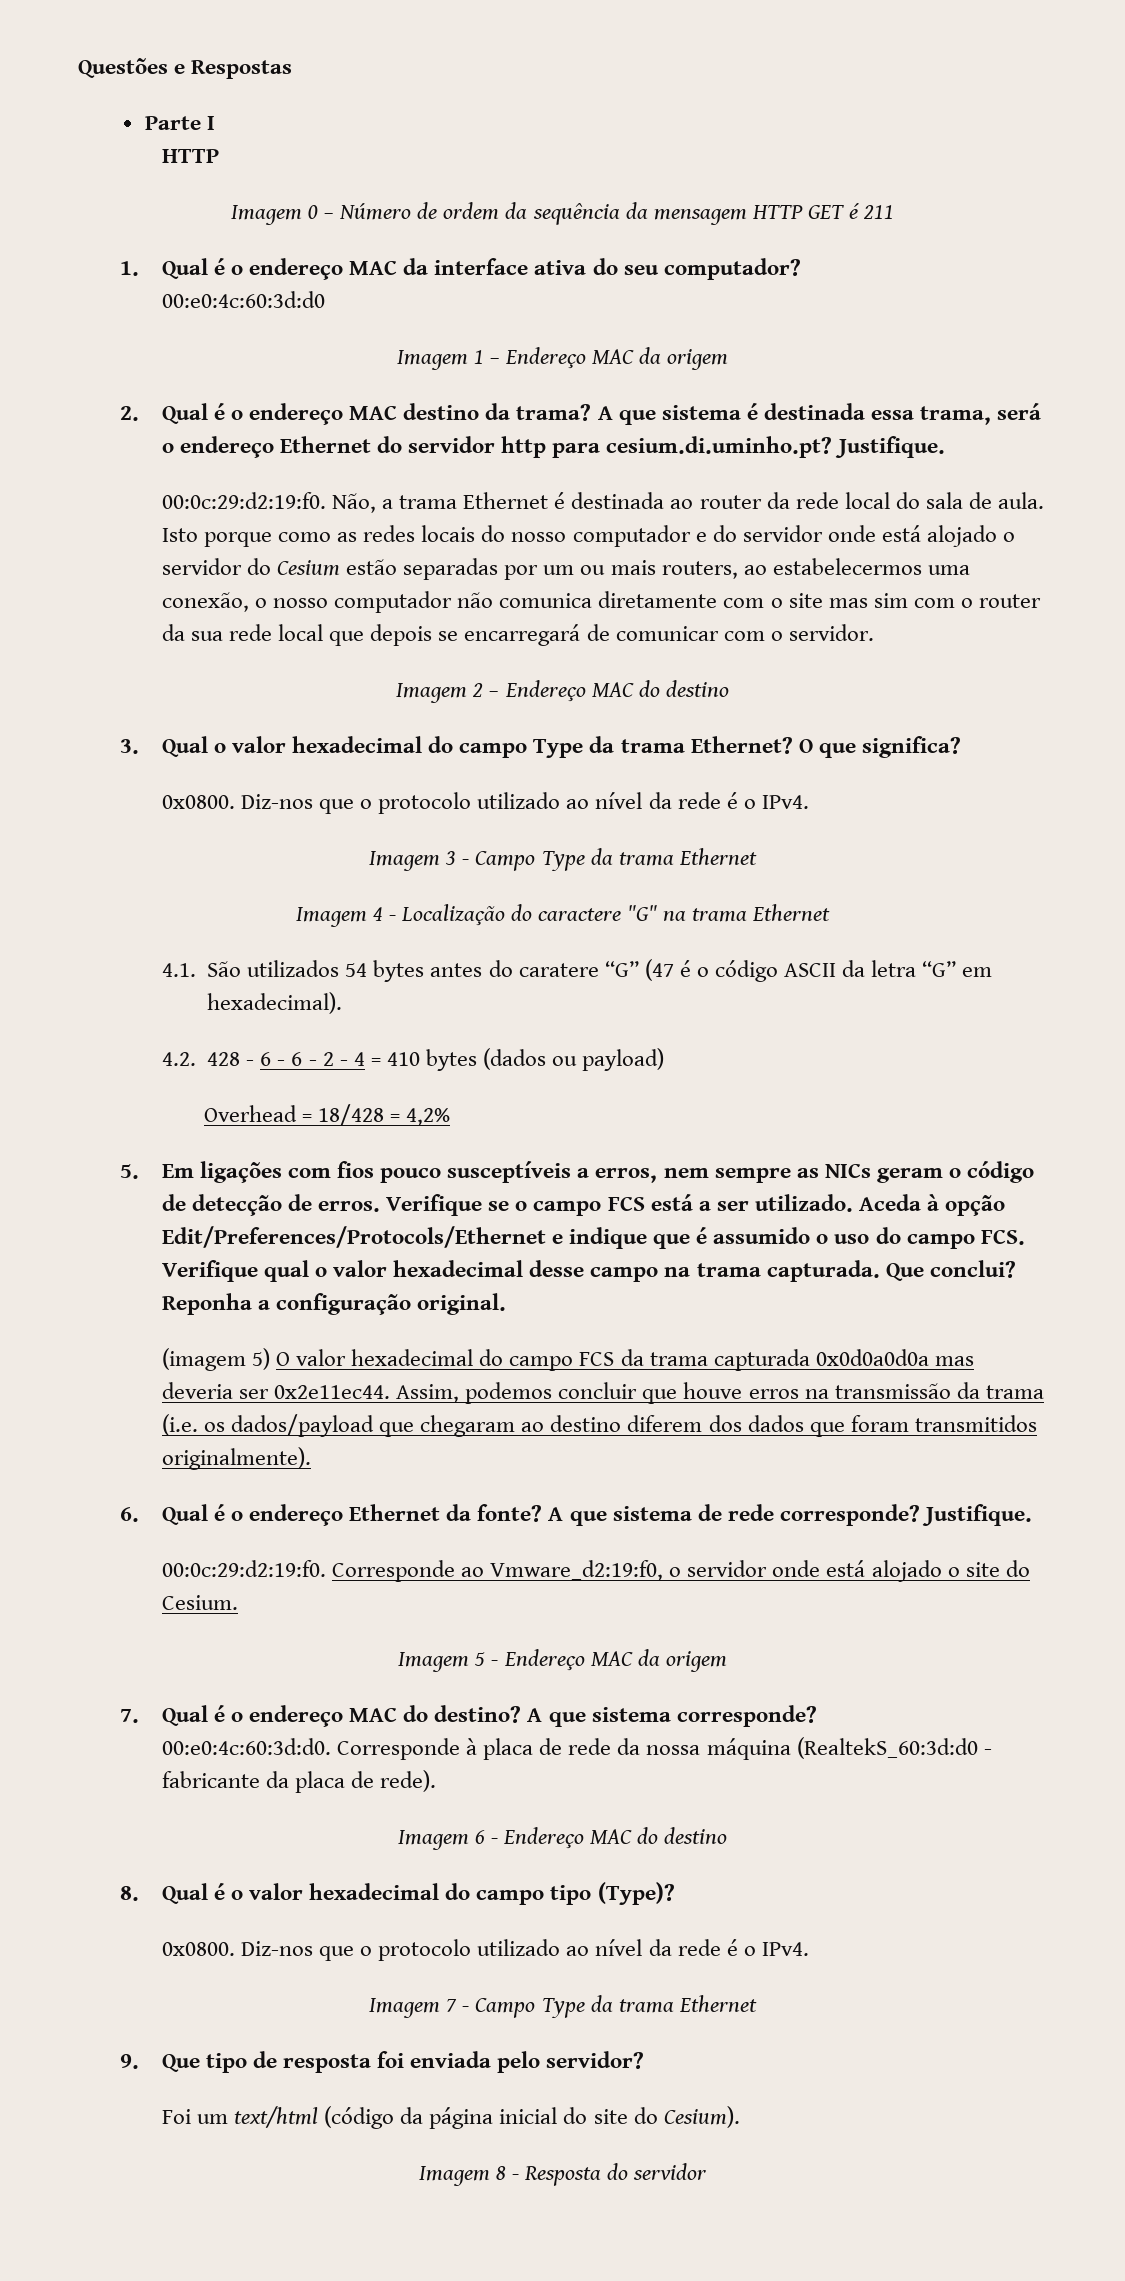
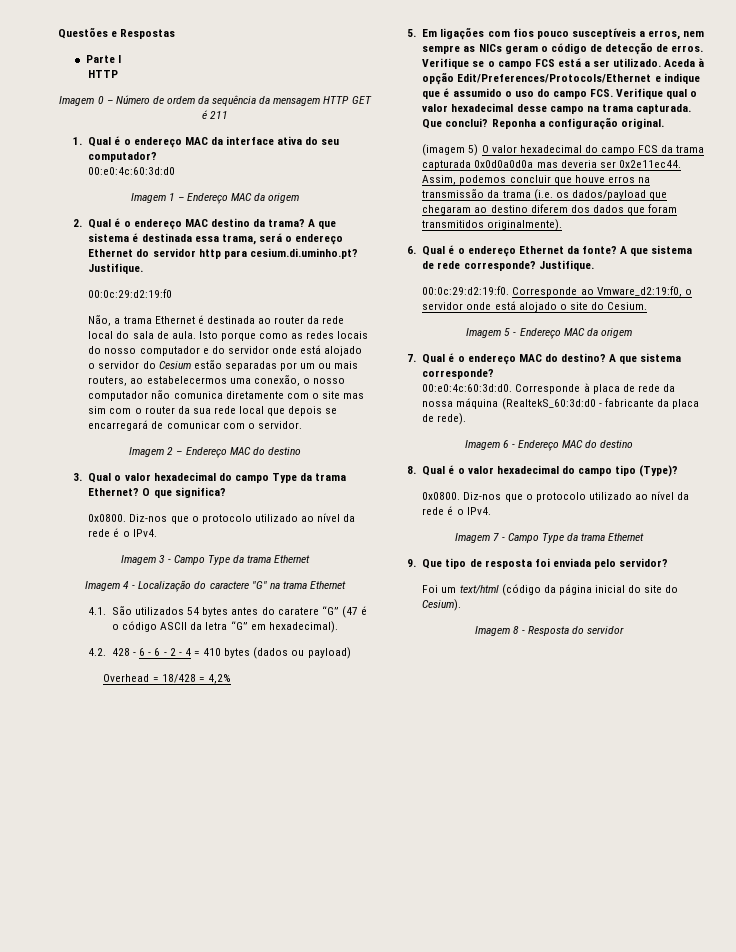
[161,492,326,509] 00:0c:29:d2:19:f0. -> [88,289,173,298] 00:0c:29:d2:19:f0 //

